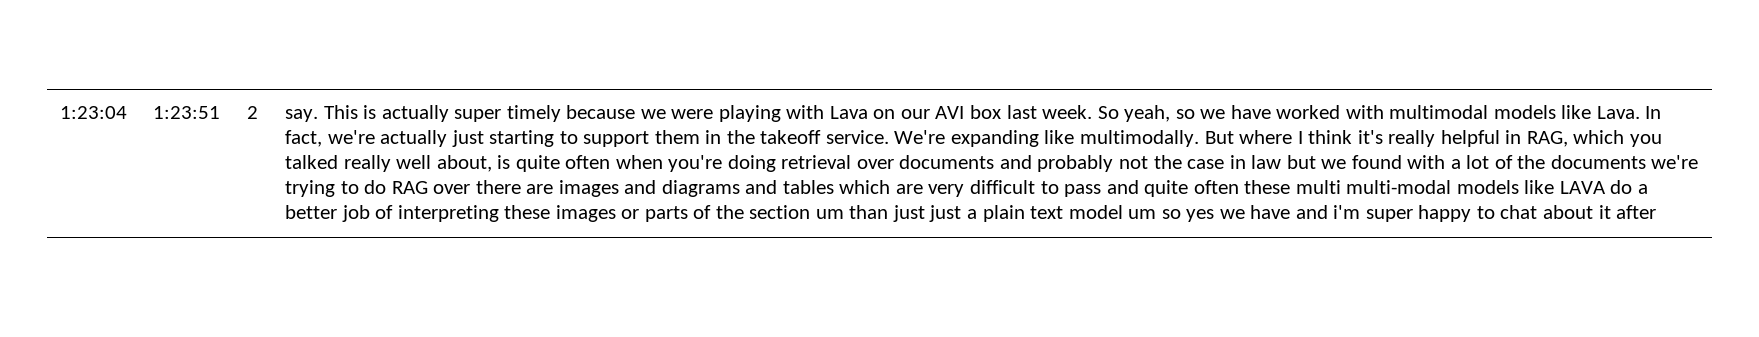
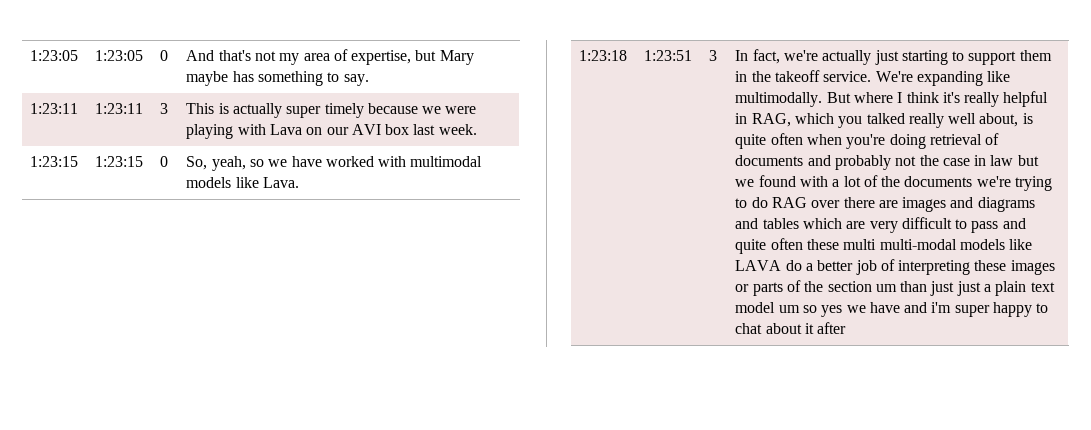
[59,106,127,119] [152,106,220,119] [246,106,258,119] [284,109,318,122] 1:23:04 | 1:23:51 | 2 | say. -> [30,50,79,61] [95,50,144,61] [160,50,169,61] [186,49,474,65] [186,71,369,86] [30,103,79,114] [95,103,144,114] [160,103,169,114] 1:23:05 | 1:23:05 | 0 | And that's not my area of expertise, but Mary maybe has something to say. // 1:23:11 | 1:23:11 | 3 |
[1097,106,1119,119] So -> [30,156,79,167] [95,156,144,167] [160,156,169,167] [186,156,208,170] // 1:23:15 | 1:23:15 | 0 | So,
(1640, 112) none -> [579,50,628,61] [644,50,693,61] [709,50,718,61] // 1:23:18 | 1:23:51 | 3 |
[856,159,894,169] over -> [985,133,1000,145] of

